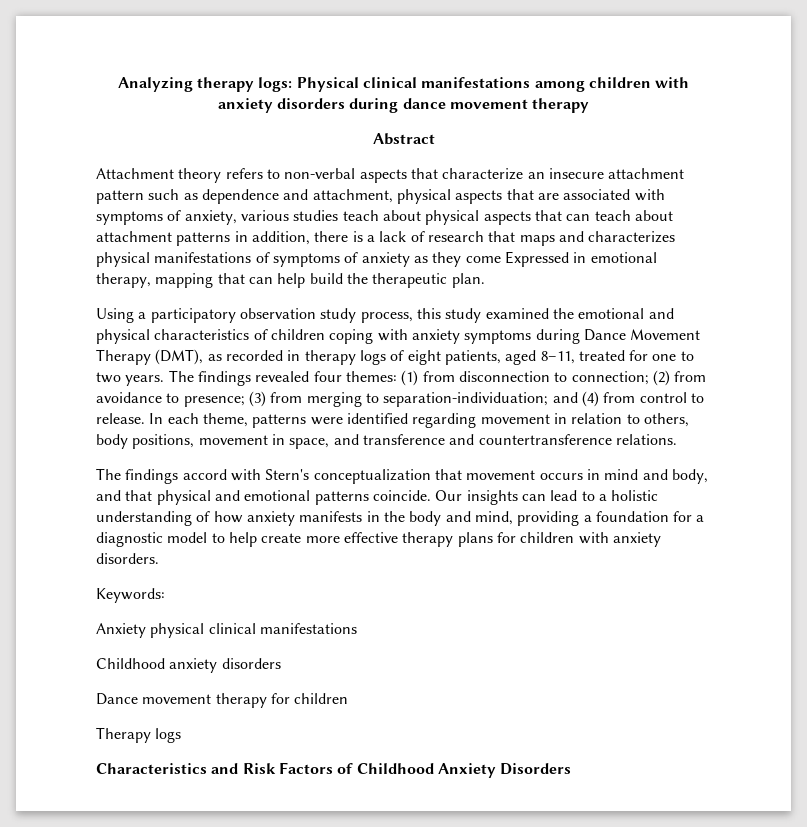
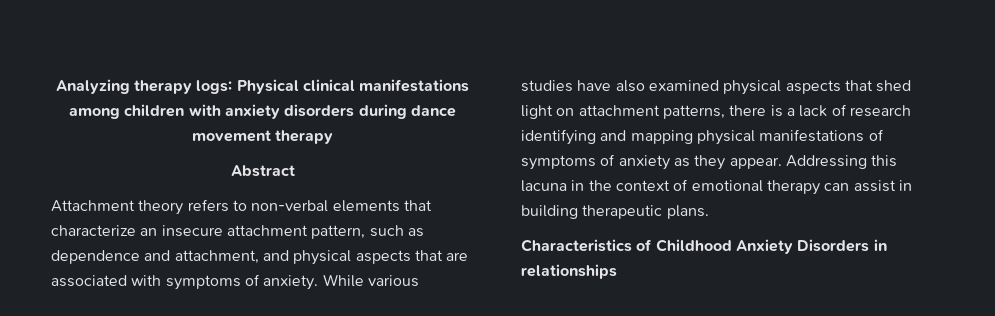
[359,169,407,183] aspects -> [332,200,400,212] elements
[96,190,144,204] pattern -> [311,225,366,239] pattern,
(393, 196) none -> [262,250,289,261] and
[184,210,673,225] [96,231,310,246] anxiety, various studies teach about physical aspects that can teach about attachment patterns in addition, -> [263,274,419,290] [521,80,912,95] [521,105,725,119] anxiety. While various studies have also examined physical aspects that shed light on attachment patterns,
[488,231,676,246] that maps and characterizes -> [521,129,693,145] identifying and mapping
[465,251,657,267] [96,273,485,288] [96,308,674,323] [96,329,701,344] [96,349,694,365] [96,370,707,386] [96,391,704,407] [96,413,689,428] [96,434,677,449] [96,468,708,484] [96,490,659,505] [96,511,705,526] [96,532,661,547] [96,553,159,564] [96,588,165,603] [96,623,357,638] [96,658,281,673] [96,693,349,708] [96,727,182,743] [96,762,333,774] come Expressed in emotional therapy, mapping that can help build the therapeutic plan. // Using a participatory observation study process, this study examined the emotional and physical characteristics of children coping with anxiety symptoms during Dance Movement Therapy (DMT), as recorded in therapy logs of eight patients, aged 8–11, treated for one to two years. The findings revealed four themes: (1) from disconnection to connection; (2) from avoidance to presence; (3) from merging to separation-individuation; and (4) from control to release. In each theme, patterns were identified regarding movement in relation to others, body positions, movement in space, and transference and countertransference relations. // The findings accord with Stern's conceptualization that movement occurs in mind and body, and that physical and emotional patterns coincide. Our insights can lead to a holistic understanding of how anxiety manifests in the body and mind, providing a foundation for a diagnostic model to help create more effective therapy plans for children with anxiety disorders. // Keywords: // Anxiety physical clinical manifestations // Childhood anxiety disorders // Dance movement therapy for children // Therapy logs // Characteristics and Risk Factors -> [729,155,898,169] [521,179,912,195] [521,205,709,219] [521,239,632,252] appear. Addressing this lacuna in the context of emotional therapy can assist in building therapeutic plans. // Characteristics
(572, 769) none -> [873,239,887,251] [521,264,617,279] in relationships

